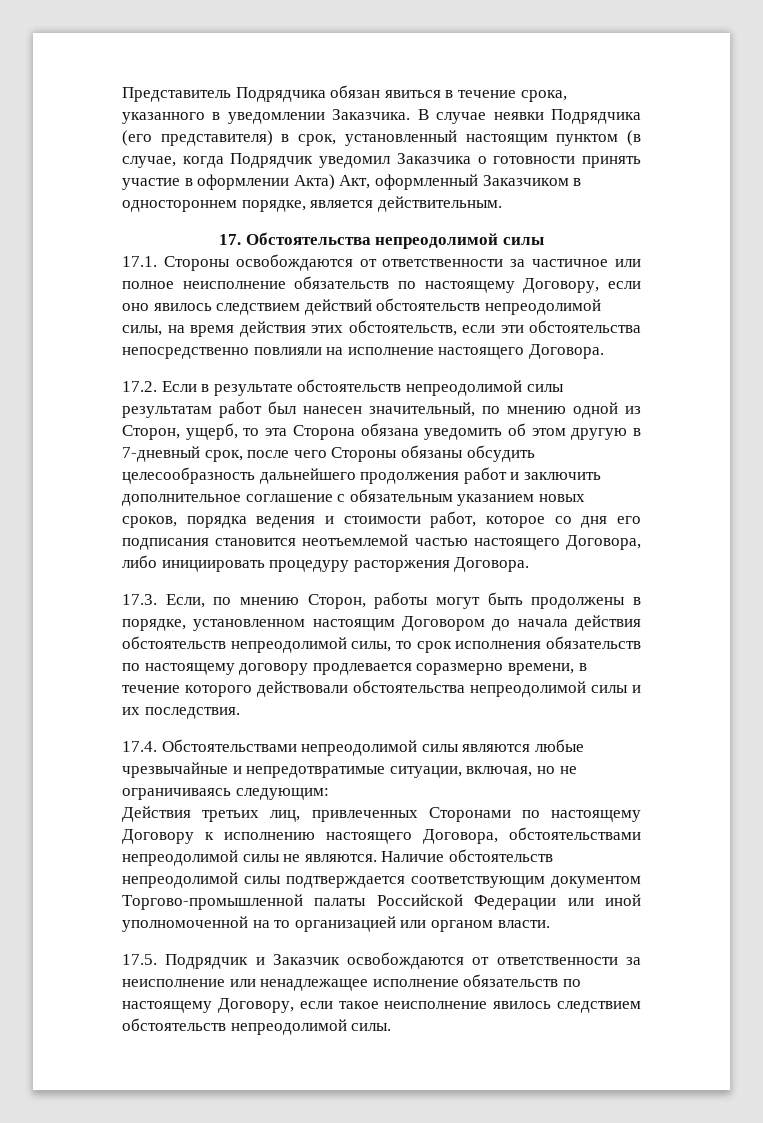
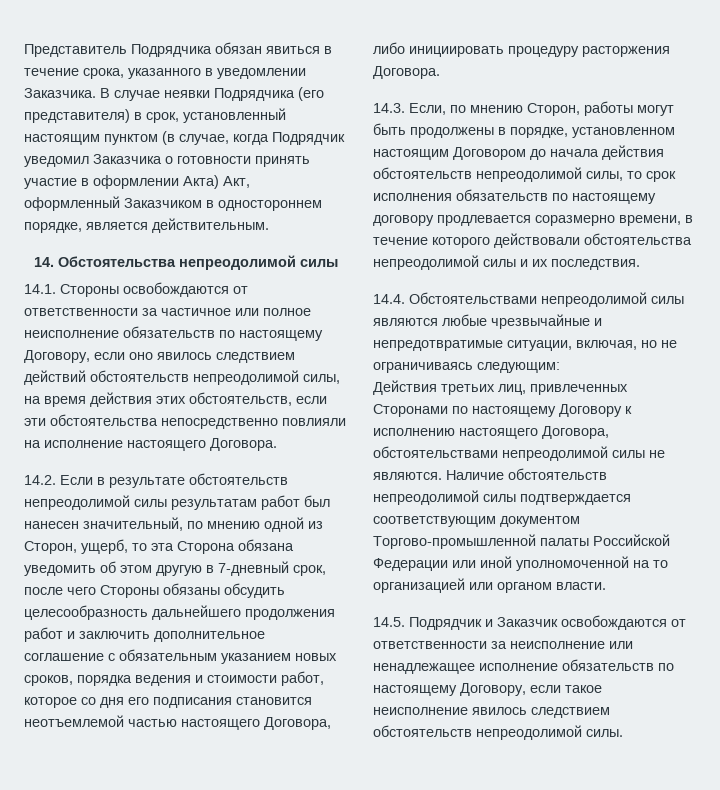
[219,234,242,245] 17. -> [33,257,54,267] 14.
[122,256,157,267] 17.1. -> [24,284,56,294] 14.1.
[122,381,157,392] 17.2. -> [24,475,56,485] 14.2.
[122,594,157,605] 17.3. -> [373,103,405,113] 14.3.
[122,741,157,752] 17.4. -> [373,294,405,304] 14.4.
[122,954,157,965] 17.5. -> [373,617,405,627] 14.5.

